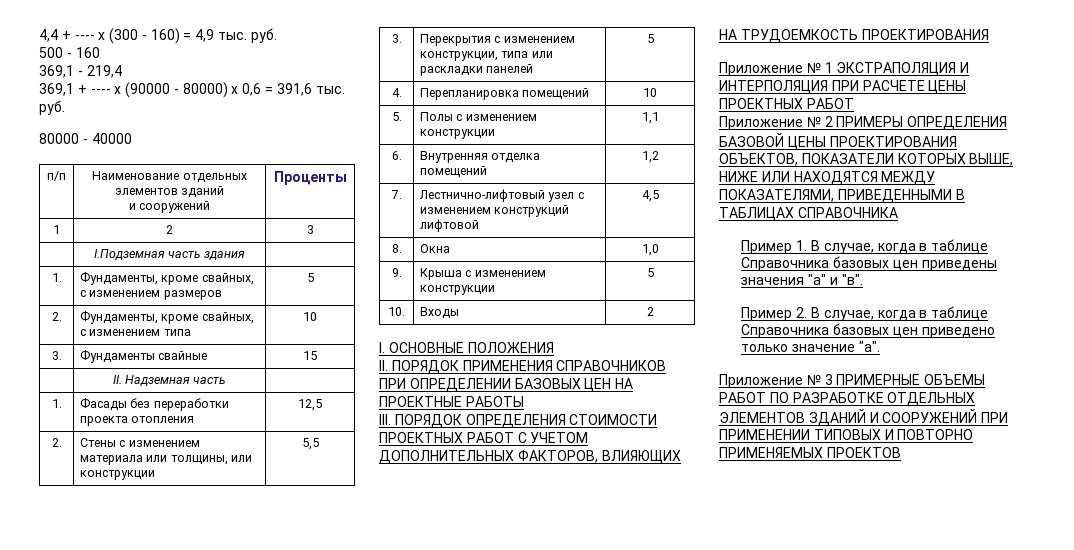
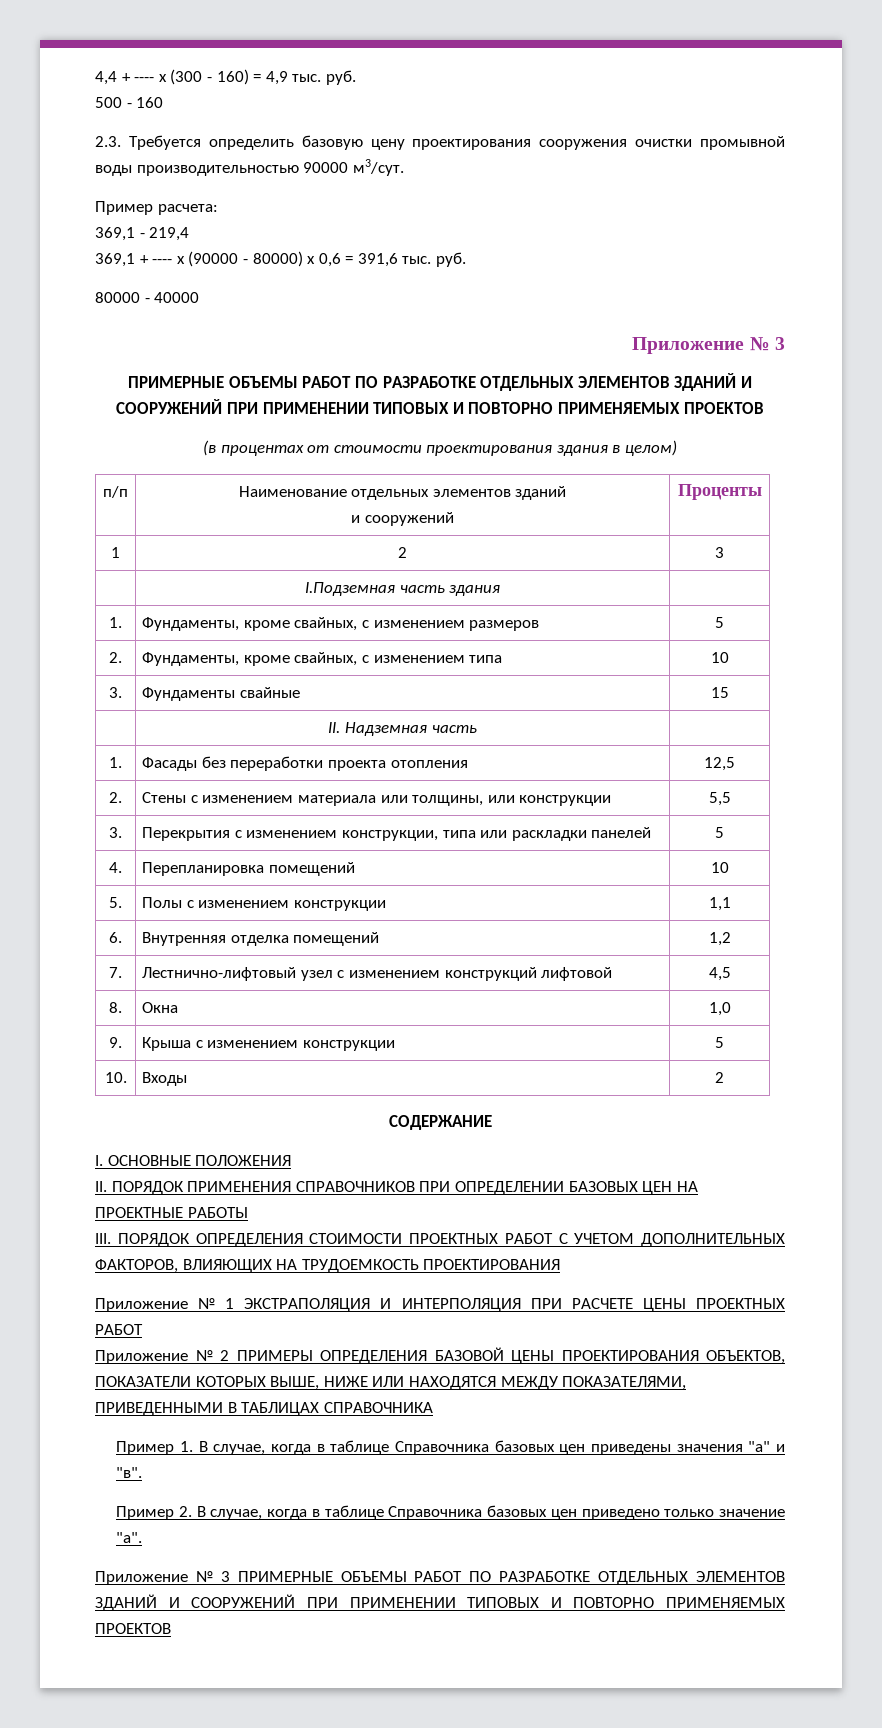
(100, 52) none -> [95,135,785,150] [95,159,404,176] [95,201,218,215] // 2.3. Требуется определить базовую цену проектирования сооружения очистки промывной воды производительностью 90000 м3/сут. // Пример расчета:
(132, 138) none -> [632,337,785,354] [128,373,752,391] [116,399,764,414] [202,440,678,456] // Приложение № 3 // ПРИМЕРНЫЕ ОБЪЕМЫ РАБОТ ПО РАЗРАБОТКЕ ОТДЕЛЬНЫХ ЭЛЕМЕНТОВ ЗДАНИЙ И СООРУЖЕНИЙ ПРИ ПРИМЕНЕНИИ ТИПОВЫХ И ПОВТОРНО ПРИМЕНЯЕМЫХ ПРОЕКТОВ // (в процентах от стоимости проектирования здания в целом)
(654, 311) none -> [388,1115,492,1130] // СОДЕРЖАНИЕ

